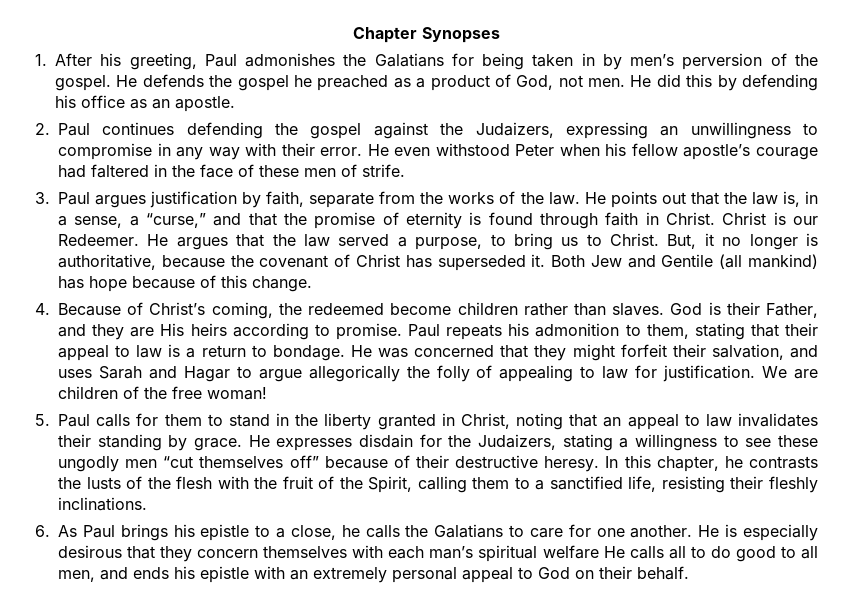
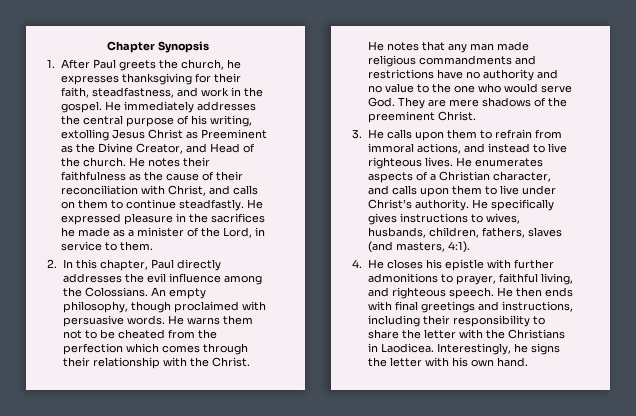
[422,27,500,43] Synopses -> [157,41,209,53] Synopsis
[100,53,818,70] [55,74,819,91] [55,95,235,112] [35,122,819,139] [58,143,818,160] [58,164,405,178] [35,191,819,208] [58,212,819,229] [58,233,819,250] [58,254,819,271] [58,275,312,292] [35,302,818,319] [58,323,818,340] [58,344,819,361] [58,365,818,382] [58,386,267,400] [35,413,818,430] [58,434,818,451] [58,455,818,472] [58,476,818,493] [58,497,147,511] [35,524,819,541] [58,545,818,562] [58,566,689,583] his greeting, Paul admonishes the Galatians for being taken in by men’s perversion of the gospel. He defends the gospel he preached as a product of God, not men. He did this by defending his office as an apostle. // 2. Paul continues defending the gospel against the Judaizers, expressing an unwillingness to compromise in any way with their error. He even withstood Peter when his fellow apostle’s courage had faltered in the face of these men of strife. // 3. Paul argues justification by faith, separate from the works of the law. He points out that the law is, in a sense, a “curse,” and that the promise of eternity is found through faith in Christ. Christ is our Redeemer. He argues that the law served a purpose, to bring us to Christ. But, it no longer is authoritative, because the covenant of Christ has superseded it. Both Jew and Gentile (all mankind) has hope because of this change. // 4. Because of Christ’s coming, the redeemed become children rather than slaves. God is their Father, and they are His heirs according to promise. Paul repeats his admonition to them, stating that their appeal to law is a return to bondage. He was concerned that they might forfeit their salvation, and uses Sarah and Hagar to argue allegorically the folly of appealing to law for justification. We are children of the free woman! // 5. Paul calls for them to stand in the liberty granted in Christ, noting that an appeal to law invalidates their standing by grace. He expresses disdain for the Judaizers, stating a willingness to see these ungodly men “cut themselves off” because of their destructive heresy. In this chapter, he contrasts the lusts of the flesh with the fruit of the Spirit, calling them to a sanctified life, resisting their fleshly inclinations. // 6. As Paul brings his epistle to a close, he calls the Galatians to care for one another. He is especially desirous that they concern themselves with each man’s spiritual welfare He calls all to do good to all men, and ends his epistle with an extremely personal appeal to God on their behalf. -> [93,59,242,71] [61,73,242,85] [61,87,264,98] [61,101,257,113] [61,115,253,127] [61,129,268,141] [61,143,256,154] [61,157,211,167] [61,171,244,181] [61,185,259,196] [61,199,264,211] [61,213,266,225] [61,227,266,238] [61,241,154,251] [47,259,221,271] [62,273,262,285] [62,287,206,299] [62,301,266,313] [62,315,253,327] [62,329,217,339] [62,343,248,355] [62,357,250,369] [367,41,529,53] [367,55,536,67] [367,69,558,81] [367,83,572,93] [367,97,567,109] [367,111,476,123] [352,129,562,141] [367,143,567,154] [367,157,543,169] [367,171,551,183] [367,185,556,197] [367,199,554,211] [367,213,520,225] [367,227,562,238] [367,241,470,253] [352,259,554,271] [367,273,573,285] [367,287,573,299] [367,301,573,313] [367,315,545,327] [367,329,565,339] [367,343,560,355] [367,357,528,367] Paul greets the church, he expresses thanksgiving for their faith, steadfastness, and work in the gospel. He immediately addresses the central purpose of his writing, extolling Jesus Christ as Preeminent as the Divine Creator, and Head of the church. He notes their faithfulness as the cause of their reconciliation with Christ, and calls on them to continue steadfastly. He expressed pleasure in the sacrifices he made as a minister of the Lord, in service to them. // 2. In this chapter, Paul directly addresses the evil influence among the Colossians. An empty philosophy, though proclaimed with persuasive words. He warns them not to be cheated from the perfection which comes through their relationship with the Christ. He notes that any man made religious commandments and restrictions have no authority and no value to the one who would serve God. They are mere shadows of the preeminent Christ. // 3. He calls upon them to refrain from immoral actions, and instead to live righteous lives. He enumerates aspects of a Christian character, and calls upon them to live under Christ’s authority. He specifically gives instructions to wives, husbands, children, fathers, slaves (and masters, 4:1). // 4. He closes his epistle with further admonitions to prayer, faithful living, and righteous speech. He then ends with final greetings and instructions, including their responsibility to share the letter with the Christians in Laodicea. Interestingly, he signs the letter with his own hand.

